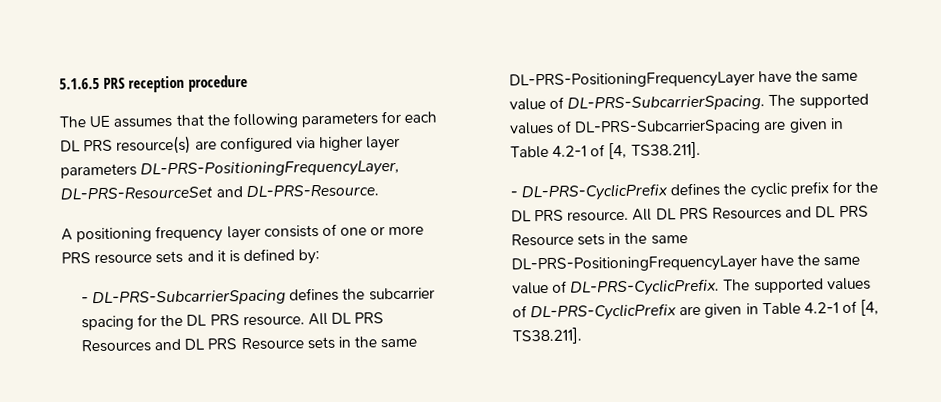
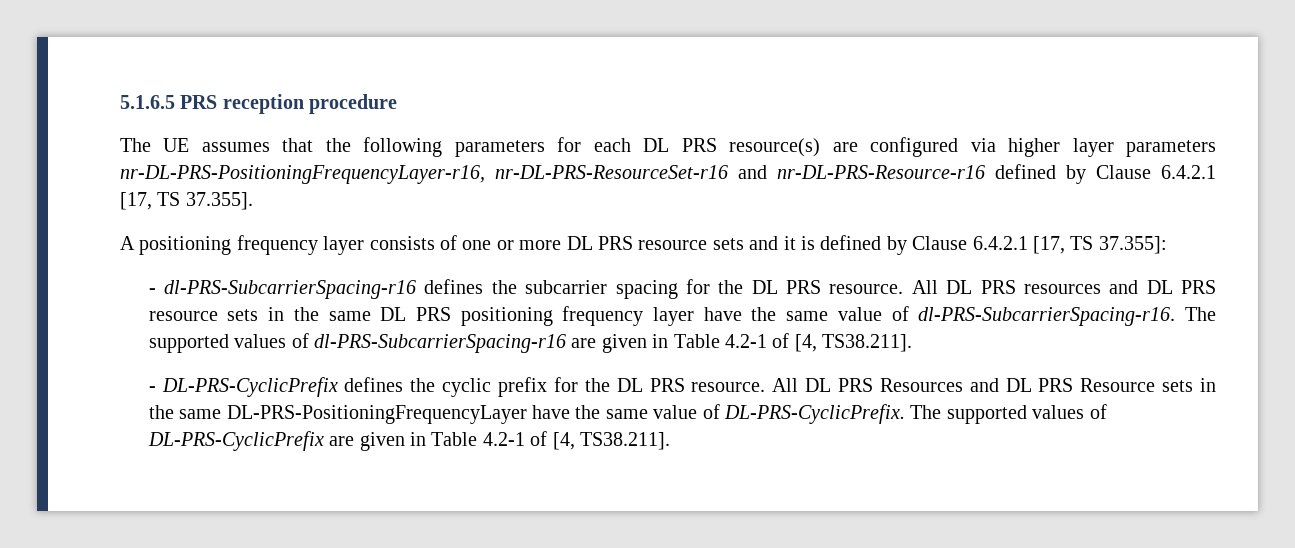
[140,159,401,179] [60,184,380,200] DL-PRS-PositioningFrequencyLayer, DL-PRS-ResourceSet and DL-PRS-Resource. -> [120,164,1216,184] [120,192,253,210] nr-DL-PRS-PositioningFrequencyLayer-r16, nr-DL-PRS-ResourceSet-r16 and nr-DL-PRS-Resource-r16 defined by Clause 6.4.2.1 [17, TS 37.355].
(425, 230) none -> [566,236,593,250] DL
[298,249,321,265] [80,289,287,307] by: // - DL-PRS-SubcarrierSpacing -> [886,236,1167,255] [148,280,417,299] by Clause 6.4.2.1 [17, TS 37.355]: // - dl-PRS-SubcarrierSpacing-r16
[80,336,418,353] [508,70,859,90] [508,93,869,112] [508,119,762,136] Resources and DL PRS Resource sets in the same DL-PRS-PositioningFrequencyLayer have the same value of DL-PRS-SubcarrierSpacing. The supported values of DL-PRS-SubcarrierSpacing -> [1023,280,1216,294] [148,306,1216,326] [148,333,566,353] resources and DL PRS resource sets in the same DL PRS positioning frequency layer have the same value of dl-PRS-SubcarrierSpacing-r16. The supported values of dl-PRS-SubcarrierSpacing-r16

